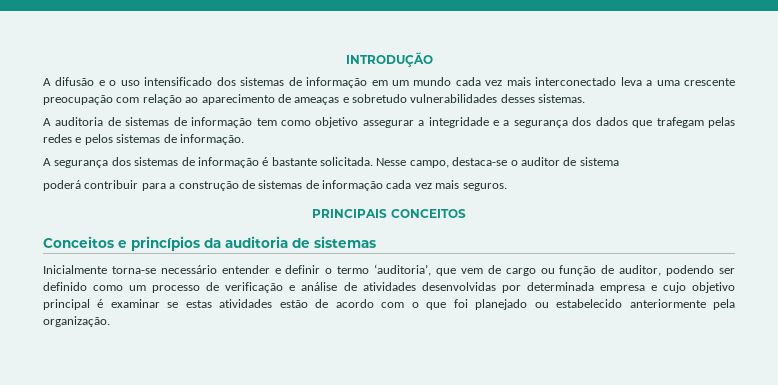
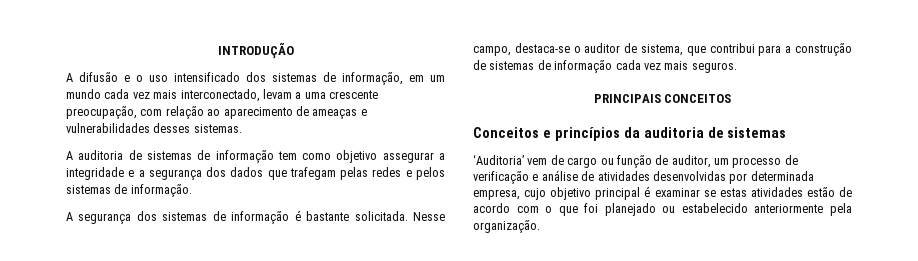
[306,77,368,88] informação -> [342,72,403,85] informação,
[535,77,642,86] interconectado leva -> [180,89,292,102] interconectado, levam
[43,95,113,105] preocupação -> [66,106,137,119] preocupação,
[352,94,407,103] sobretudo -> (367, 112) none
[579,157,619,166] [43,180,139,191] sistema // poderá contribuir -> [641,43,755,56] sistema, que contribui
[43,264,457,276] Inicialmente torna-se necessário entender e definir o termo ‘auditoria’, que -> [473,154,524,165] ‘Auditoria’
[666,265,736,276] [43,282,124,291] podendo ser definido como -> (711, 161) none
[599,285,657,293] empresa e -> [473,189,520,200] empresa,

